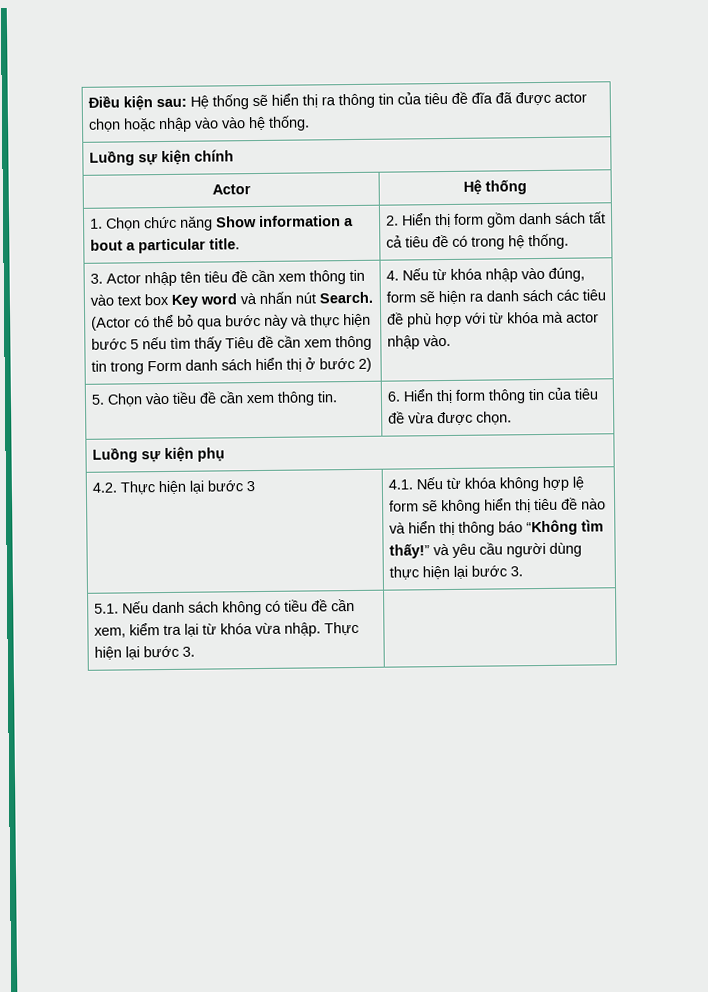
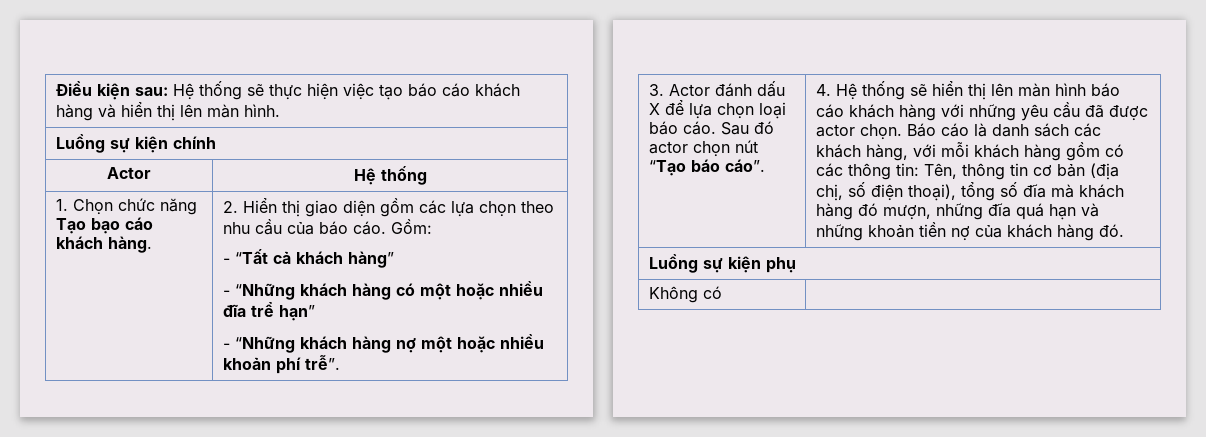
[270,91,587,109] [87,115,310,133] hiển thị ra thông tin của tiêu đề đĩa đã được actor chọn hoặc nhập vào vào hệ thống. -> [268,83,520,100] [55,102,280,121] thực hiện việc tạo báo cáo khách hàng và hiển thị lên màn hình.
[215,215,354,228] [89,238,240,254] [385,211,606,228] [385,233,569,250] [89,269,365,287] [89,291,373,308] [90,313,371,331] [90,335,372,352] [90,357,372,375] [385,267,585,283] [385,289,606,305] [386,311,599,328] [386,334,451,350] [90,391,338,407] [386,387,598,404] [387,411,512,426] [91,446,225,463] [91,480,255,495] [387,476,584,492] [388,497,606,515] [388,519,604,536] [388,542,582,559] [388,565,523,580] [93,599,355,616] [93,621,359,638] [93,645,195,660] Show information a bout a particular title. | 2. Hiển thị form gồm danh sách tất cả tiêu đề có trong hệ thống. // 3. Actor nhập tên tiêu đề cần xem thông tin vào text box Key word và nhấn nút Search. (Actor có thể bỏ qua bước này và thực hiện bước 5 nếu tìm thấy Tiêu đề cần xem thông tin trong Form danh sách hiển thị ở bước 2) | 4. Nếu từ khóa nhập vào đúng, form sẽ hiện ra danh sách các tiêu đề phù hợp với từ khóa mà actor nhập vào. // 5. Chọn vào tiều đề cần xem thông tin. | 6. Hiển thị form thông tin của tiêu đề vừa được chọn. // Luồng sự kiện phụ // 4.2. Thực hiện lại bước 3 | 4.1. Nếu từ khóa không hợp lệ form sẽ không hiển thị tiêu đề nào và hiển thị thông báo “Không tìm thấy!” và yêu cầu người dùng thực hiện lại bước 3. // 5.1. Nếu danh sách không có tiều đề cần xem, kiểm tra lại từ khóa vừa nhập. Thực hiện lại bước 3. -> [55,217,153,234] [55,236,152,253] [222,198,554,217] [222,219,432,235] [222,249,394,268] [222,281,543,300] [222,302,315,321] [222,334,544,353] [222,355,340,374] [648,81,785,97] [648,100,786,119] [648,121,774,135] [648,140,758,157] [648,159,765,176] [815,81,1120,100] [815,102,1148,121] [815,123,1101,140] [815,142,1124,161] [815,163,1119,180] [815,182,1124,201] [815,203,1099,220] [815,222,1124,241] [648,254,796,273] [648,286,722,303] Tạo bạo cáo khách hàng. | 2. Hiển thị giao diện gồm các lựa chọn theo nhu cầu của báo cáo. Gồm: // - “Tất cả khách hàng” // - “Những khách hàng có một hoặc nhiều đĩa trể hạn” // - “Những khách hàng nợ một hoặc nhiều khoản phí trễ”. // 3. Actor đánh dấu X để lựa chọn loại báo cáo. Sau đó actor chọn nút “Tạo báo cáo”. | 4. Hệ thống sẽ hiển thị lên màn hình báo cáo khách hàng với những yêu cầu đã được actor chọn. Báo cáo là danh sách các khách hàng, với mỗi khách hàng gồm có các thông tin: Tên, thông tin cơ bản (địa chị, số điện thoại), tổng số đĩa mà khách hàng đó mượn, những đĩa quá hạn và những khoản tiền nợ của khách hàng đó. // Luồng sự kiện phụ // Không có

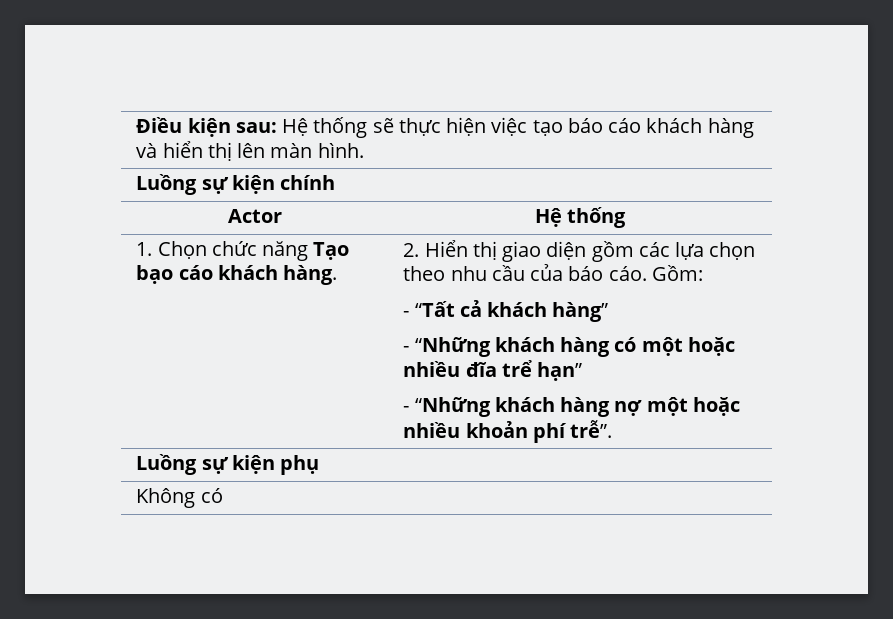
[648,81,785,97] [648,100,786,119] [648,121,774,135] [648,140,758,157] [648,159,765,176] [815,81,1120,100] [815,102,1148,121] [815,123,1101,140] [815,142,1124,161] [815,163,1119,180] [815,182,1124,201] [815,203,1099,220] [815,222,1124,241] // 3. Actor đánh dấu X để lựa chọn loại báo cáo. Sau đó actor chọn nút “Tạo báo cáo”. | 4. Hệ thống sẽ hiển thị lên màn hình báo cáo khách hàng với những yêu cầu đã được actor chọn. Báo cáo là danh sách các khách hàng, với mỗi khách hàng gồm có các thông tin: Tên, thông tin cơ bản (địa chị, số điện thoại), tổng số đĩa mà khách hàng đó mượn, những đĩa quá hạn và những khoản tiền nợ của khách hàng đó. -> (613, 429) none

